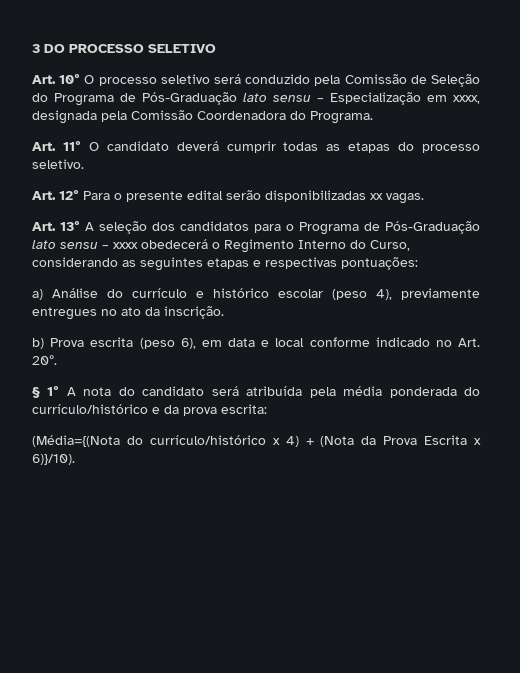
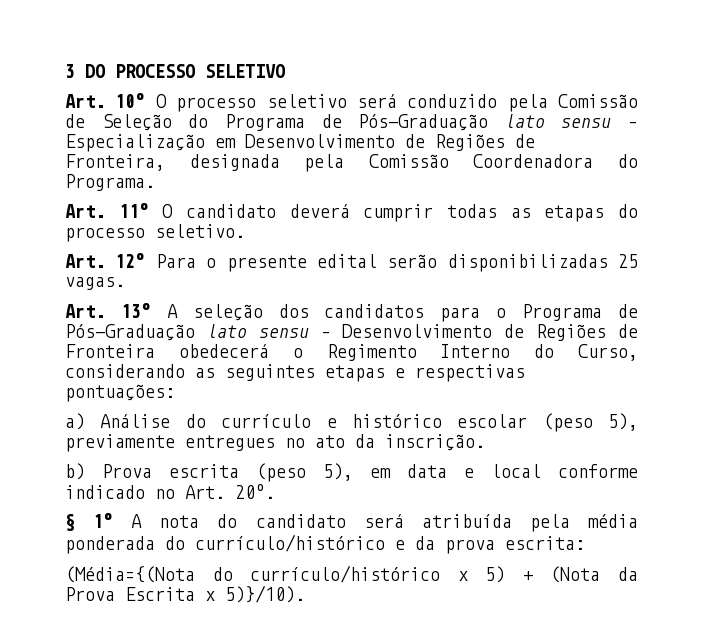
[453,95,480,104] xxxx, -> [245,134,535,151] [65,154,165,171] Desenvolvimento de Regiões de Fronteira,
[370,193,383,200] xx -> [618,254,638,268] 25
[113,242,138,249] xxxx -> [342,324,638,341] [65,344,155,358] Desenvolvimento de Regiões de Fronteira
[376,289,392,300] 4), -> [608,413,638,431] 5),
[180,338,196,349] 6), -> [323,463,353,481] 5),
[285,436,299,447] 4) -> [485,566,506,583] 5)
[32,454,75,465] 6)}/10). -> [225,585,305,603] 5)}/10).

